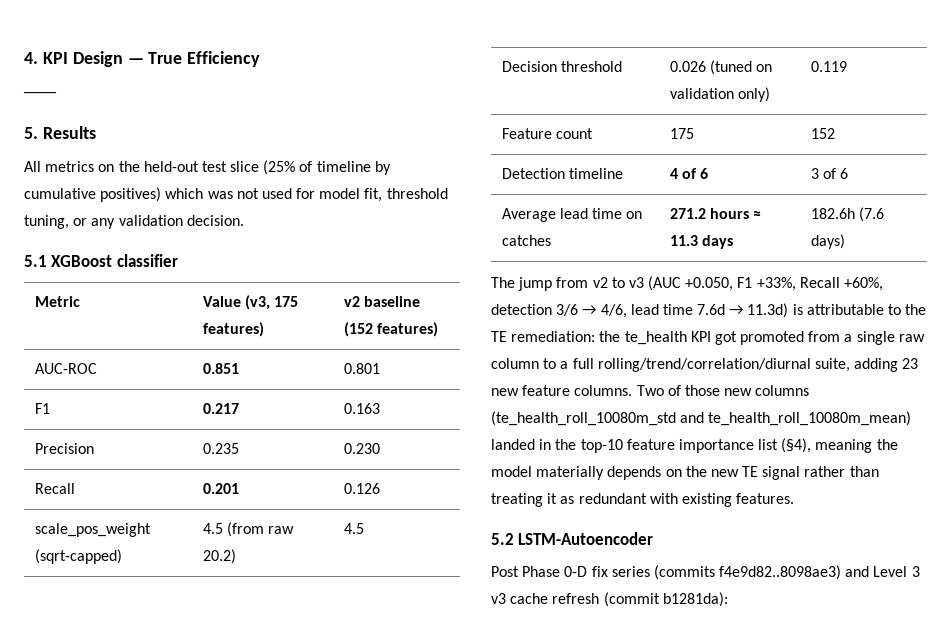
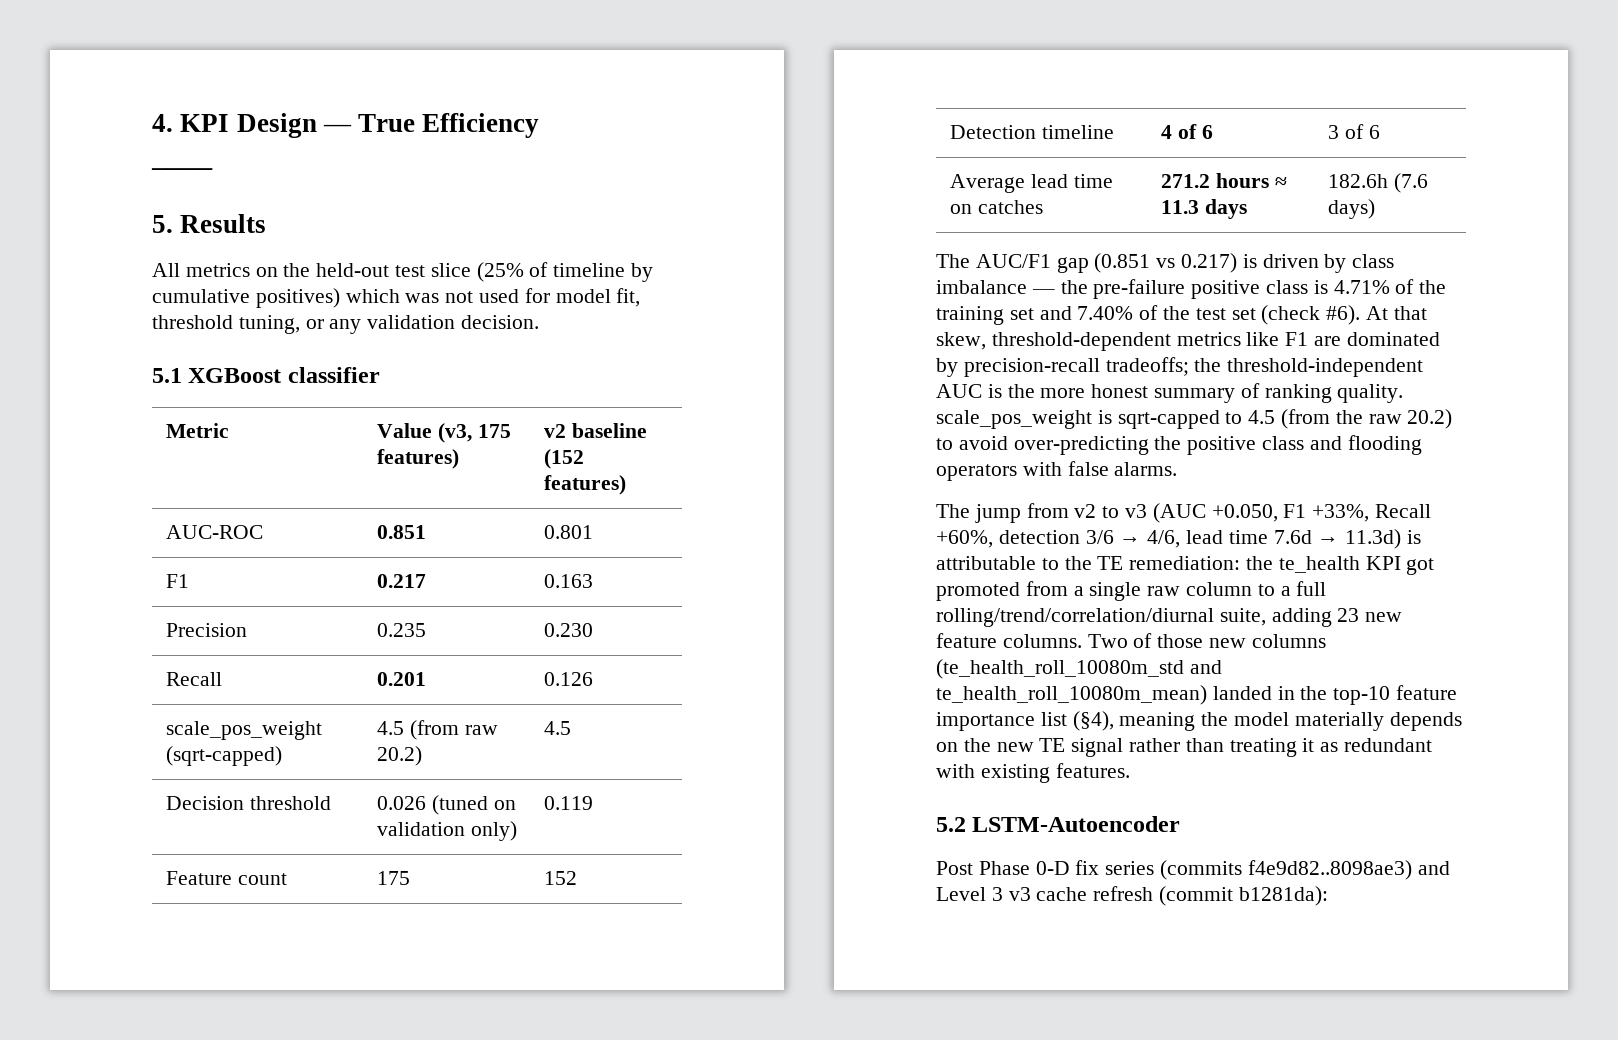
(845, 241) none -> [936,253,1395,273] [936,279,1447,299] [936,305,1427,325] [936,332,1440,351] [936,357,1424,377] [936,383,1404,403] [936,409,1453,429] [936,435,1422,455] [936,461,1178,481] // The AUC/F1 gap (0.851 vs 0.217) is driven by class imbalance — the pre-failure positive class is 4.71% of the training set and 7.40% of the test set (check #6). At that skew, threshold-dependent metrics like F1 are dominated by precision-recall tradeoffs; the threshold-independent AUC is the more honest summary of ranking quality. scale_pos_weight is sqrt-capped to 4.5 (from the raw 20.2) to avoid over-predicting the positive class and flooding operators with false alarms.

